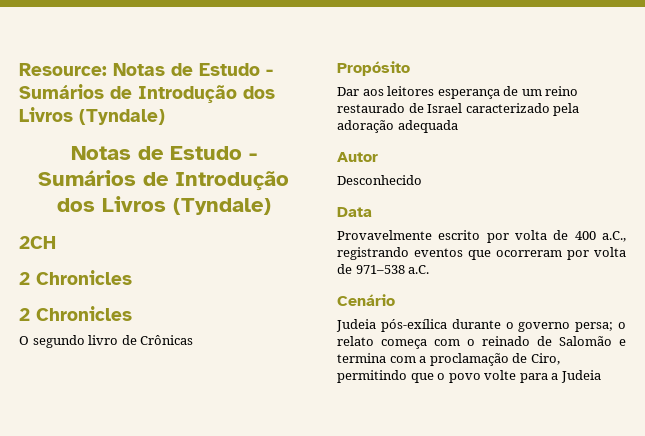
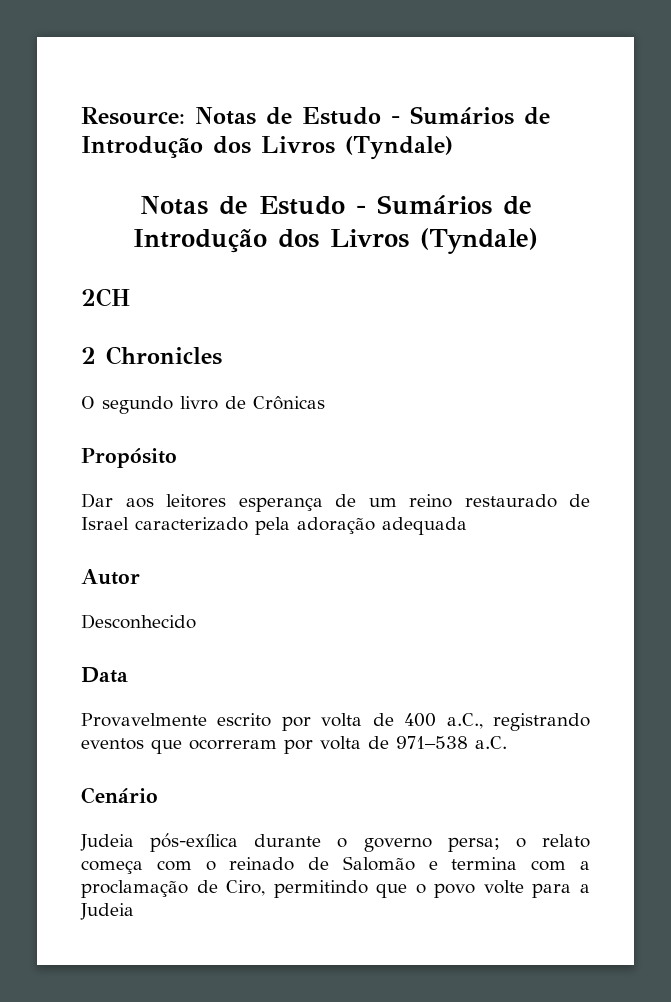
[19,306,132,321] // 2 Chronicles -> (222, 355) none

